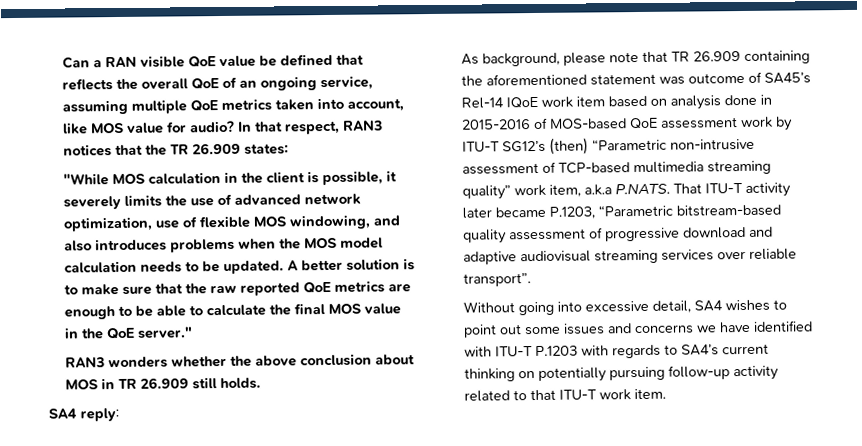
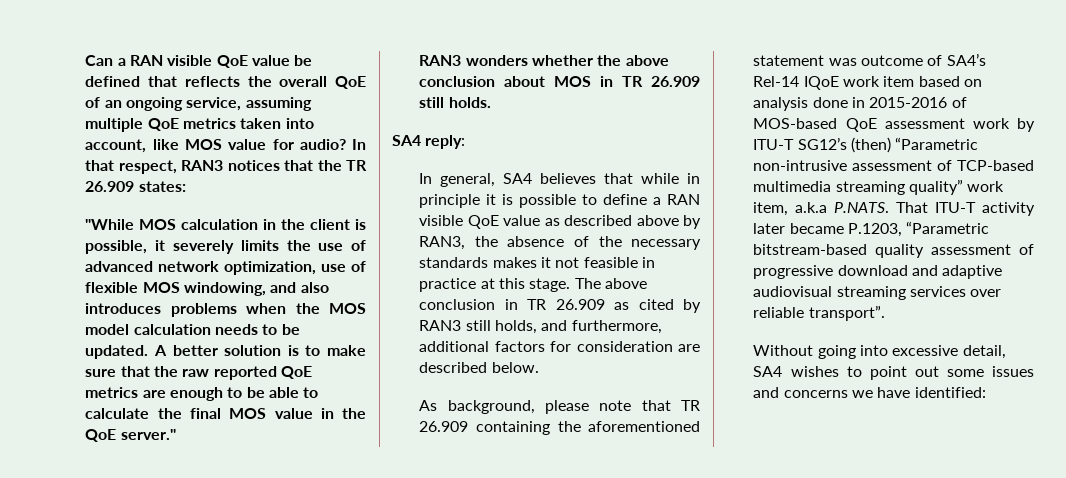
(119, 415) none -> [419,173,700,187] [419,194,700,208] [419,215,701,229] [419,236,701,250] [419,257,656,268] [419,278,648,292] [419,299,701,313] [419,320,662,334] [419,341,700,352] [419,362,539,373] // In general, SA4 believes that while in principle it is possible to define a RAN visible QoE value as described above by RAN3, the absence of the necessary standards makes it not feasible in practice at this stage. The above conclusion in TR 26.909 as cited by RAN3 still holds, and furthermore, additional factors for consideration are described below.
[764,72,812,84] SA45’s -> [946,53,986,66] SA4’s
[753,320,814,332] [464,343,770,359] [464,365,780,382] [464,388,667,402] identified with ITU-T P.1203 with regards to SA4’s current thinking on potentially pursuing follow-up activity related to that ITU-T work item. -> [914,387,986,398] identified:

